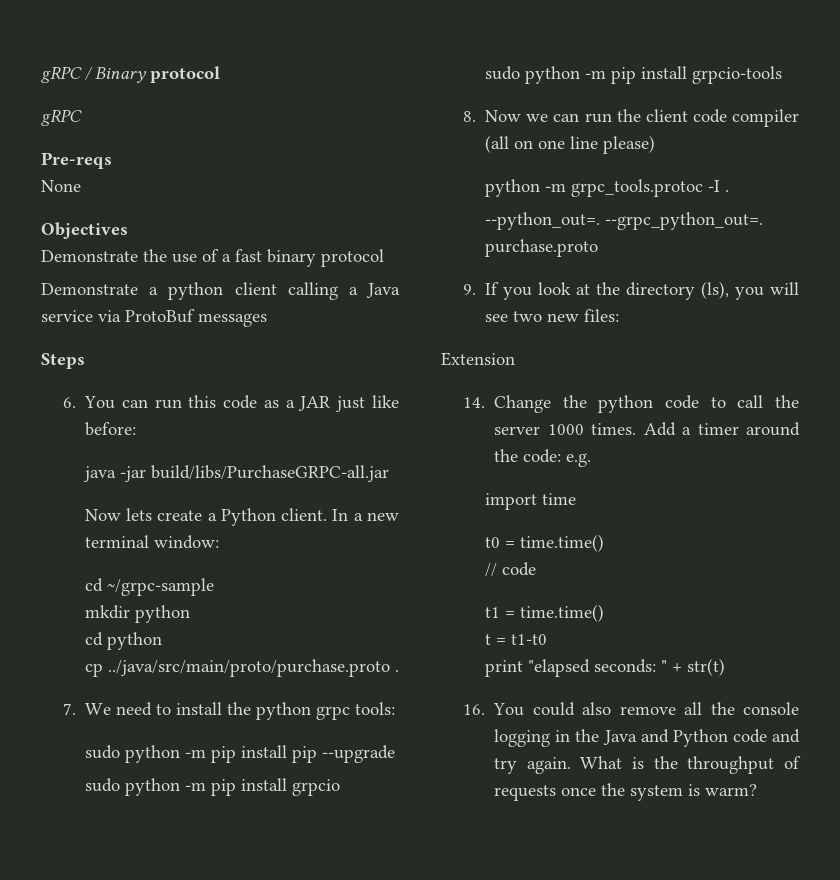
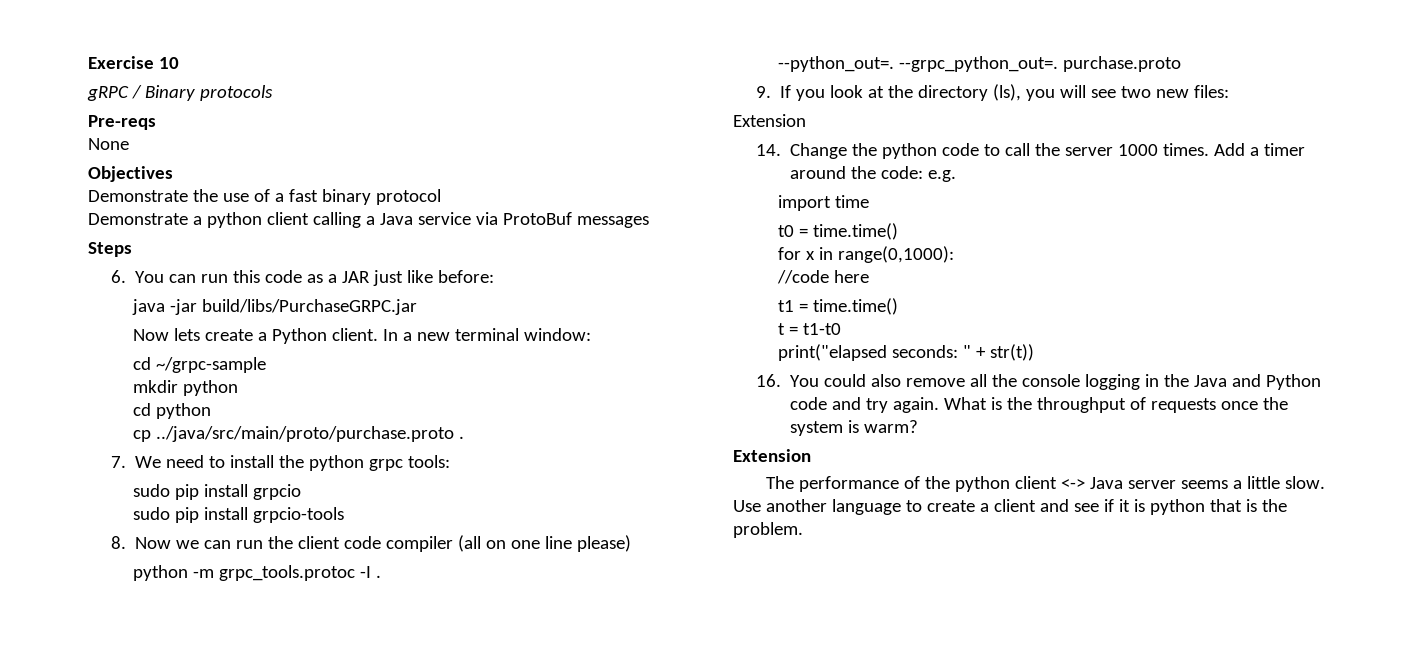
(41, 74) none -> [88,56,179,69] Exercise 10 //
[150,66,220,83] [41,109,82,126] protocol // gRPC -> [199,85,273,101] protocols
[150,465,389,482] build/libs/PurchaseGRPC-all.jar -> [202,299,418,315] build/libs/PurchaseGRPC.jar
[124,745,395,763] [84,778,206,796] python -m pip install pip --upgrade // sudo python -m -> (171, 490) none
[524,66,606,84] python -m -> (171, 513) none
[484,562,536,577] // code -> [778,246,955,263] [777,270,870,284] for x in range(0,1000): // //code here
[484,659,590,677] print "elapsed -> [778,344,888,361] print("elapsed
[686,658,725,676] str(t) -> [990,344,1035,361] str(t))
(758, 790) none -> [733,449,811,462] [765,476,1325,492] [733,499,1287,515] [733,522,803,538] // Extension // The performance of the python client <-> Java server seems a little slow. Use another language to create a client and see if it is python that is the problem.

